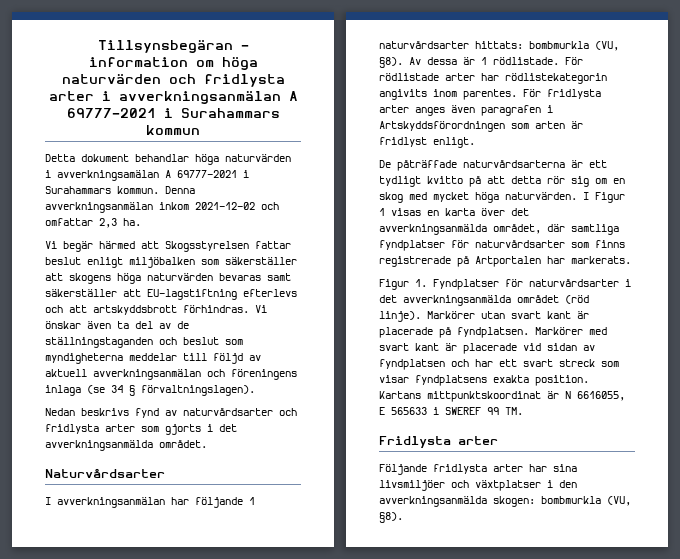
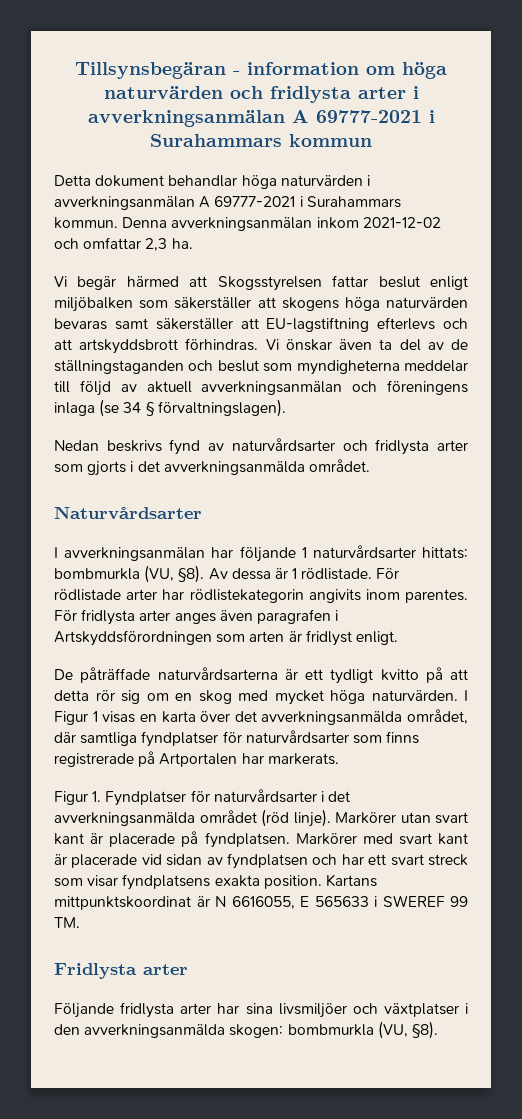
[57,170,159,181] avverkningsamälan -> [54,196,195,210] avverkningsanmälan

